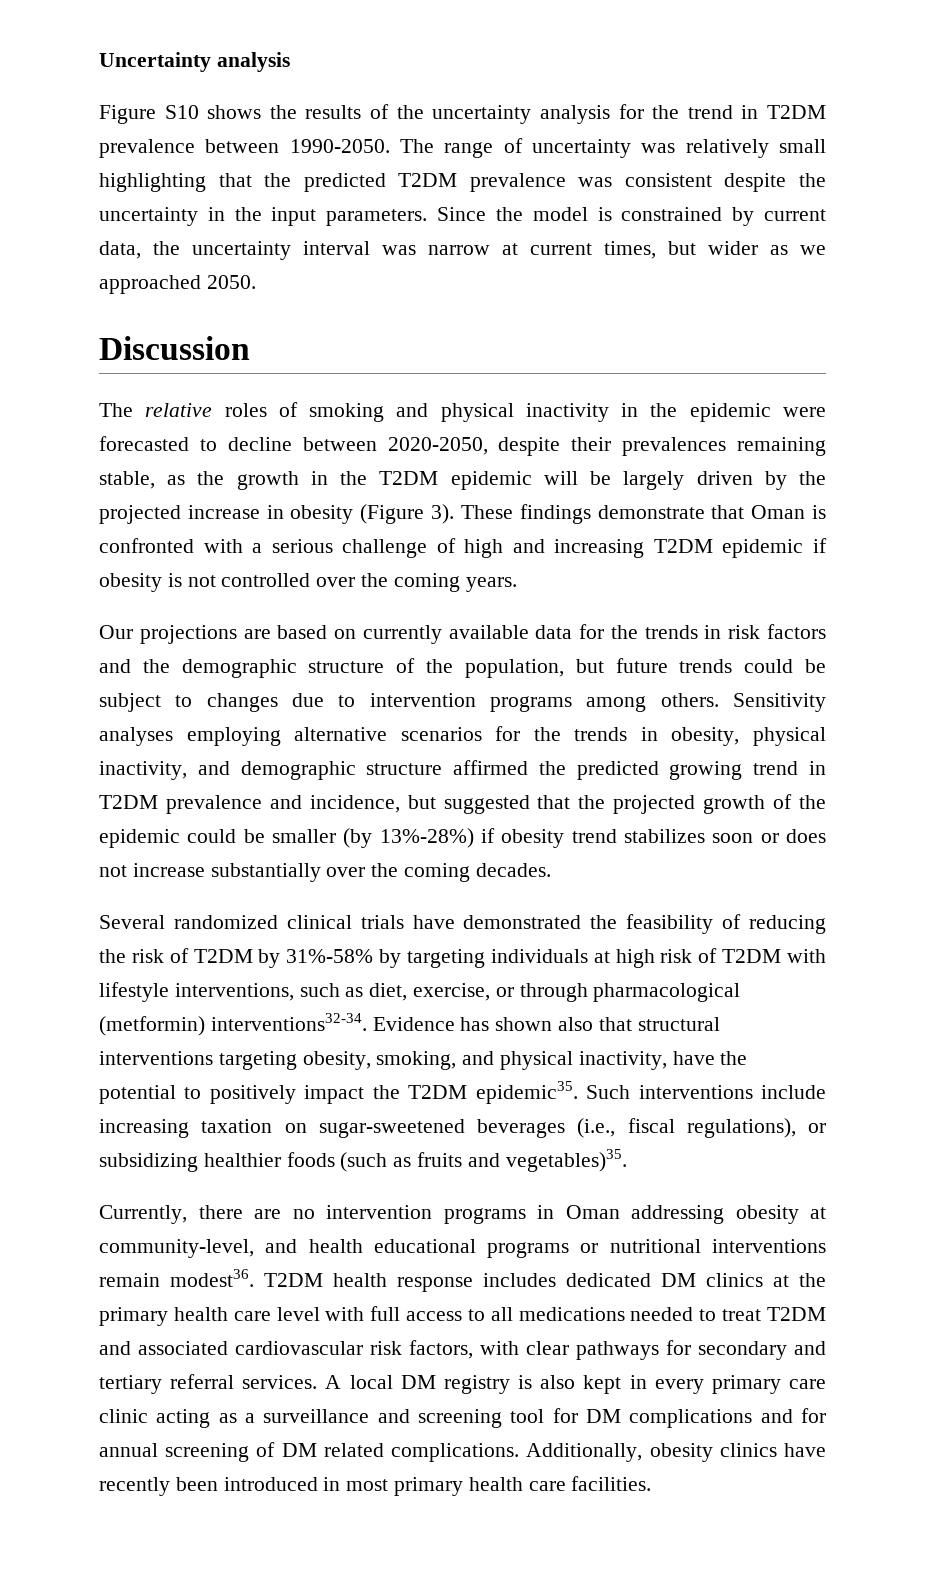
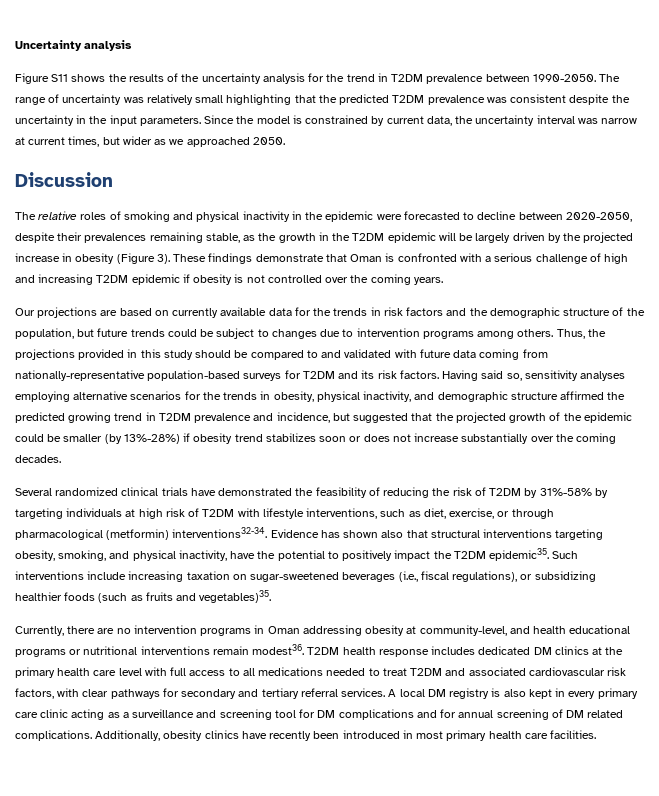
[164,105,199,119] S10 -> [51,74,69,82] S11
[733,693,826,712] Sensitivity -> [556,329,606,339] [15,349,548,360] [15,370,578,381] Thus, the projections provided in this study should be compared to and validated with future data coming from nationally-representative population-based surveys for T2DM and its risk factors. Having said so, sensitivity

